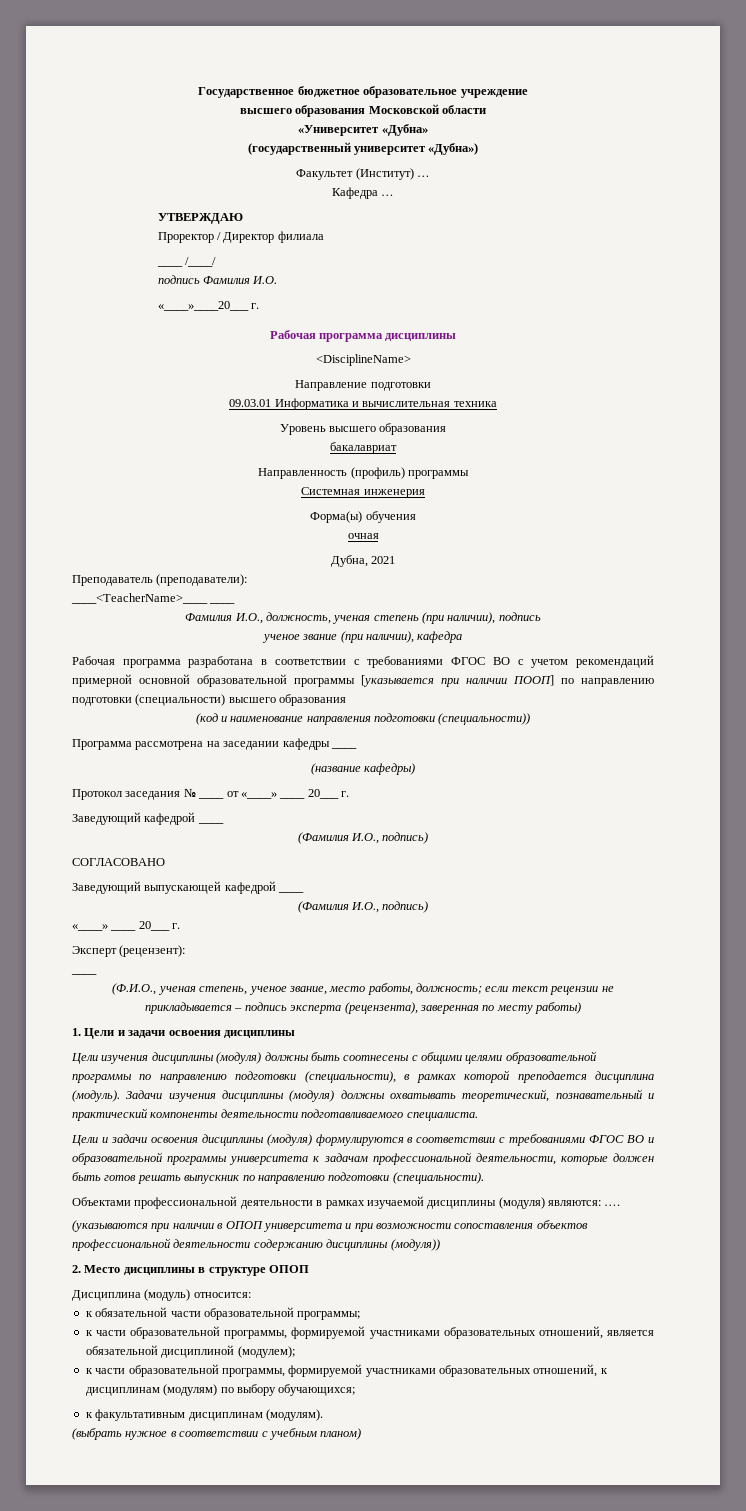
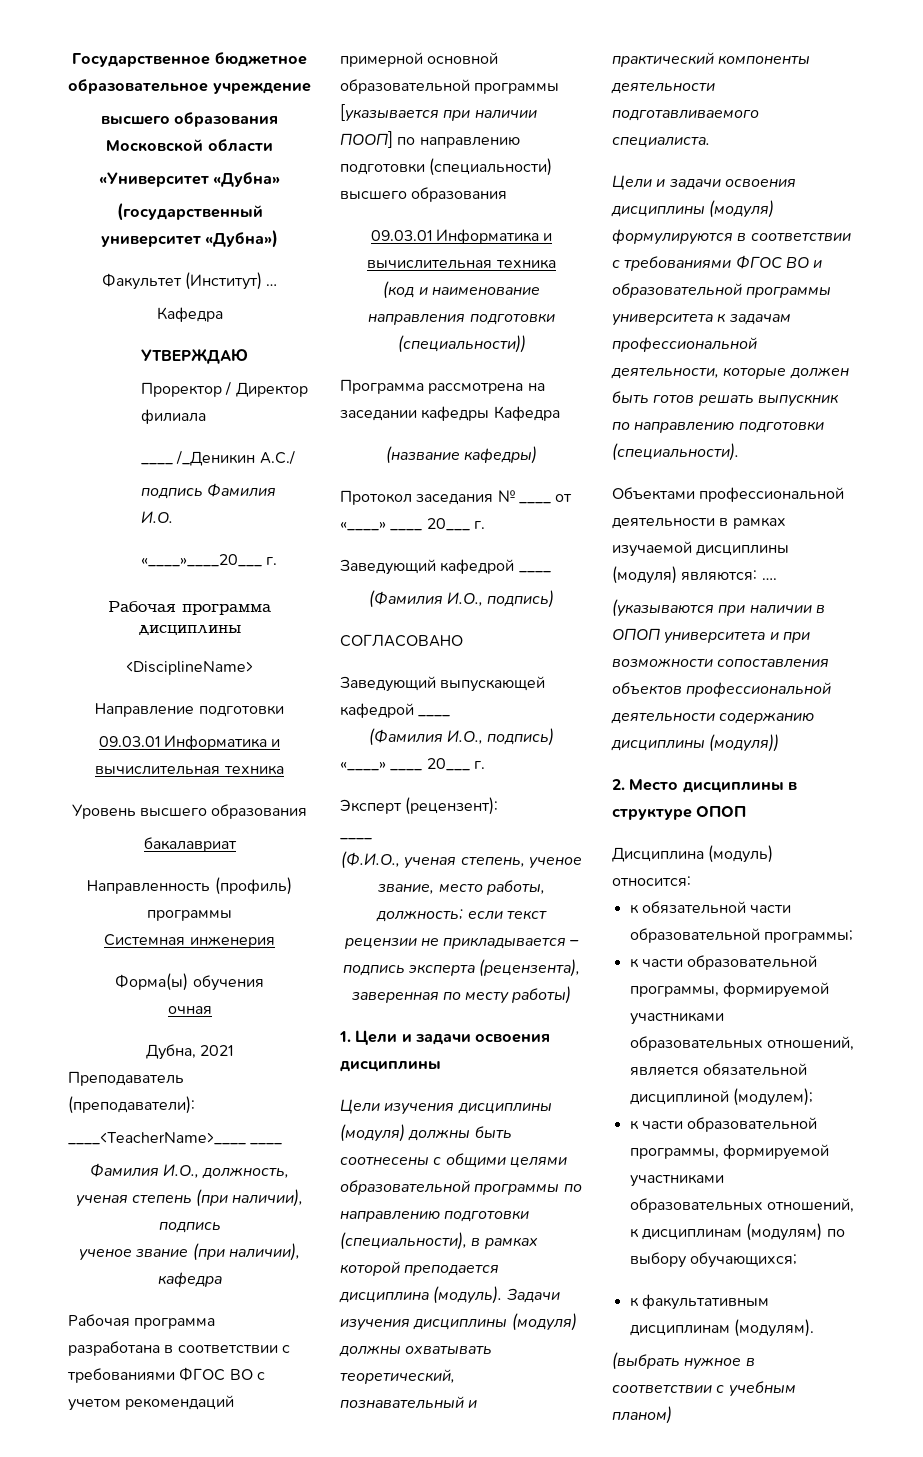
[381,194,395,196] … -> (223, 314) none
[185,257,217,267] /____/ -> [176,450,295,466] /_Деникин А.С./
(347, 700) none -> [370,229,553,244] [367,259,556,269] // 09.03.01 Информатика и вычислительная техника
[330,747,357,749] ____ -> [493,406,560,421] Кафедра

